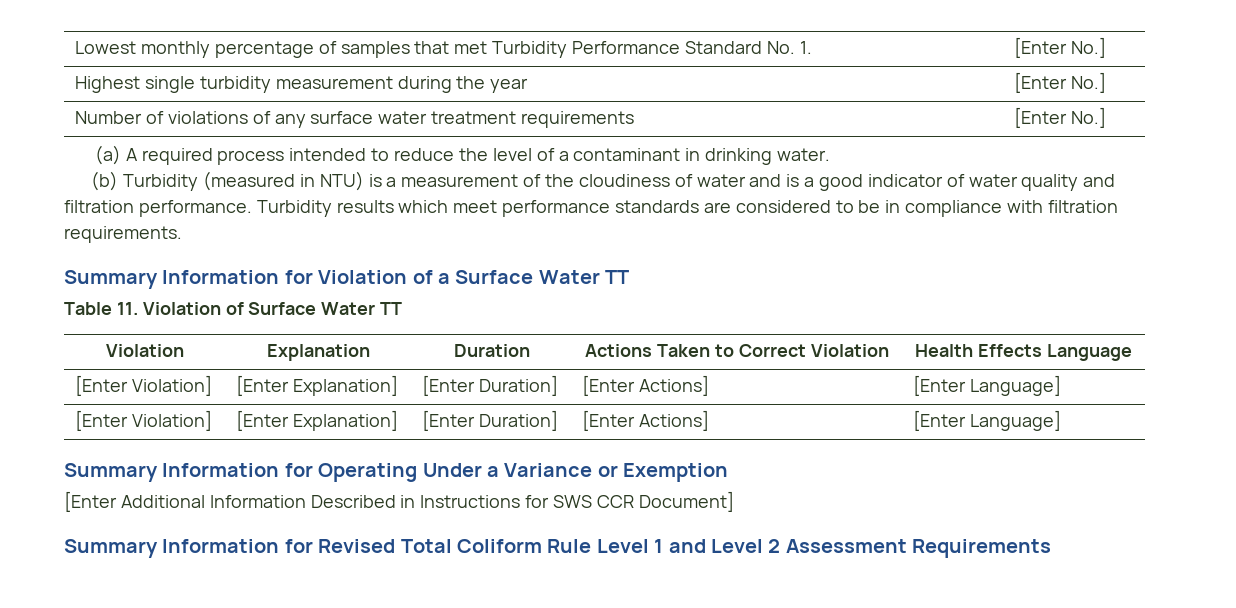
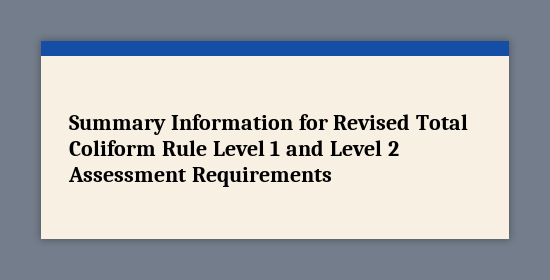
[75,41,812,58] [1014,37,1106,58] [75,76,529,93] [1014,72,1106,93] [75,111,634,128] [1014,107,1106,128] [94,145,830,165] [91,171,1116,191] [64,200,1118,217] [64,226,182,243] [64,270,630,289] [64,302,403,315] [106,344,184,357] [267,344,370,361] [453,344,530,357] [585,344,889,357] [915,344,1132,361] [75,375,212,396] [236,375,398,396] [422,375,558,396] [582,375,709,396] [913,375,1061,396] [75,410,212,431] [236,410,398,431] [422,410,558,431] [582,410,709,431] [913,410,1061,431] [64,463,729,482] [64,491,734,512] Lowest monthly percentage of samples that met Turbidity Performance Standard No. 1. | [Enter No.] // Highest single turbidity measurement during the year | [Enter No.] // Number of violations of any surface water treatment requirements | [Enter No.] // (a) A required process intended to reduce the level of a contaminant in drinking water. // (b) Turbidity (measured in NTU) is a measurement of the cloudiness of water and is a good indicator of water quality and filtration performance. Turbidity results which meet performance standards are considered to be in compliance with filtration requirements. // Summary Information for Violation of a Surface Water TT // Table 11. Violation of Surface Water TT // Violation | Explanation | Duration | Actions Taken to Correct Violation | Health Effects Language // [Enter Violation] | [Enter Explanation] | [Enter Duration] | [Enter Actions] | [Enter Language] // [Enter Violation] | [Enter Explanation] | [Enter Duration] | [Enter Actions] | [Enter Language] // Summary Information for Operating Under a Variance or Exemption // [Enter Additional Information Described in Instructions for SWS CCR Document] // -> (69, 125) none

